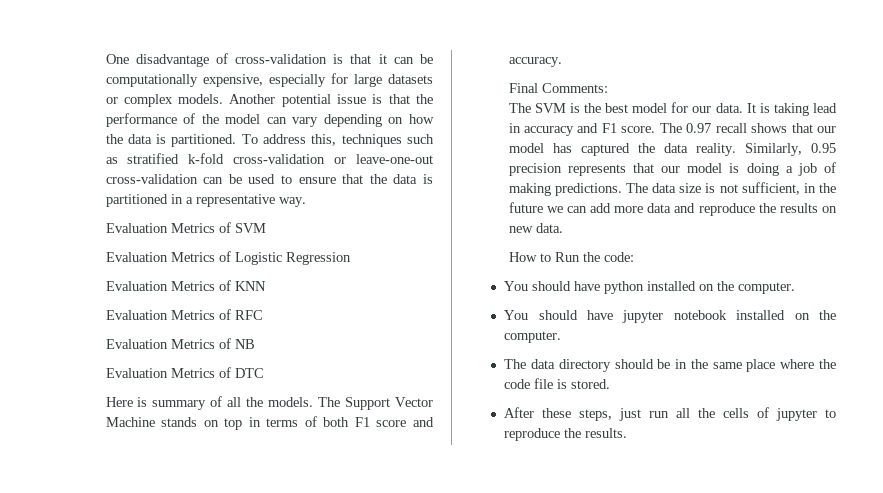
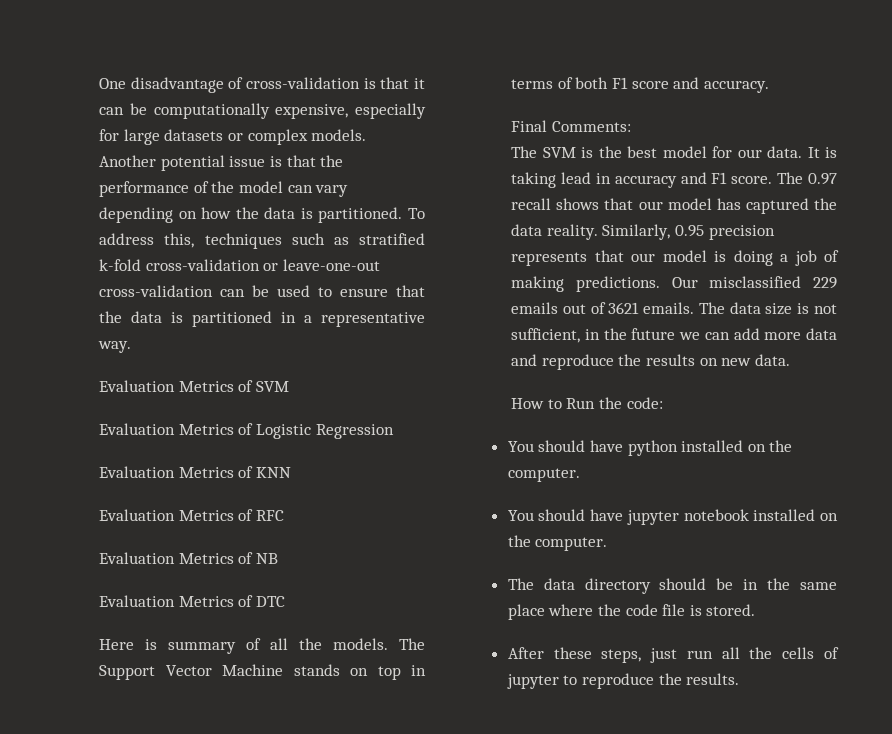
(622, 189) none -> [671,276,837,289] [511,302,695,314] Our misclassified 229 emails out of 3621 emails.

